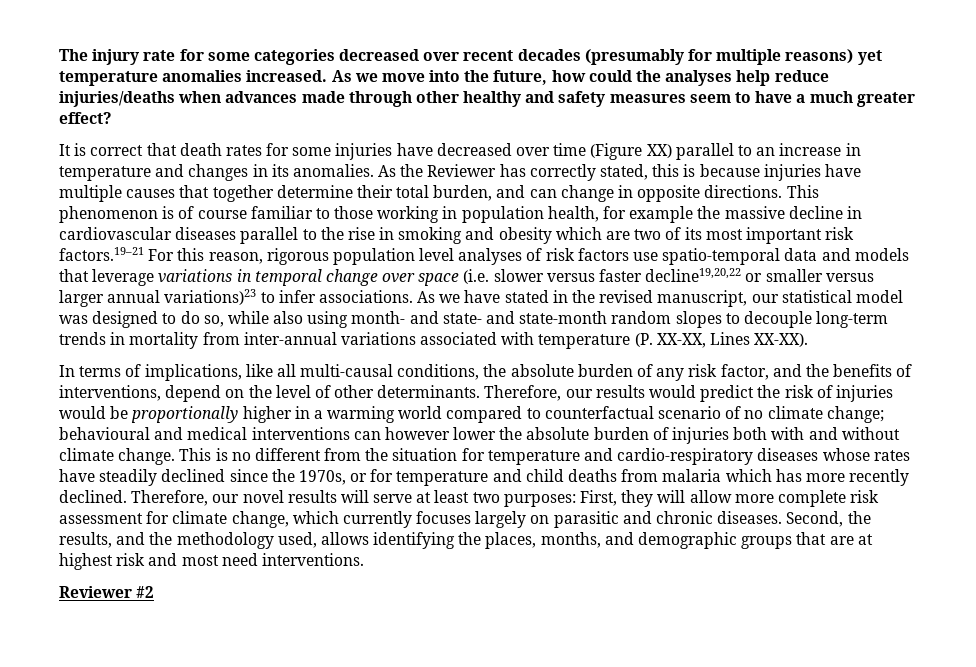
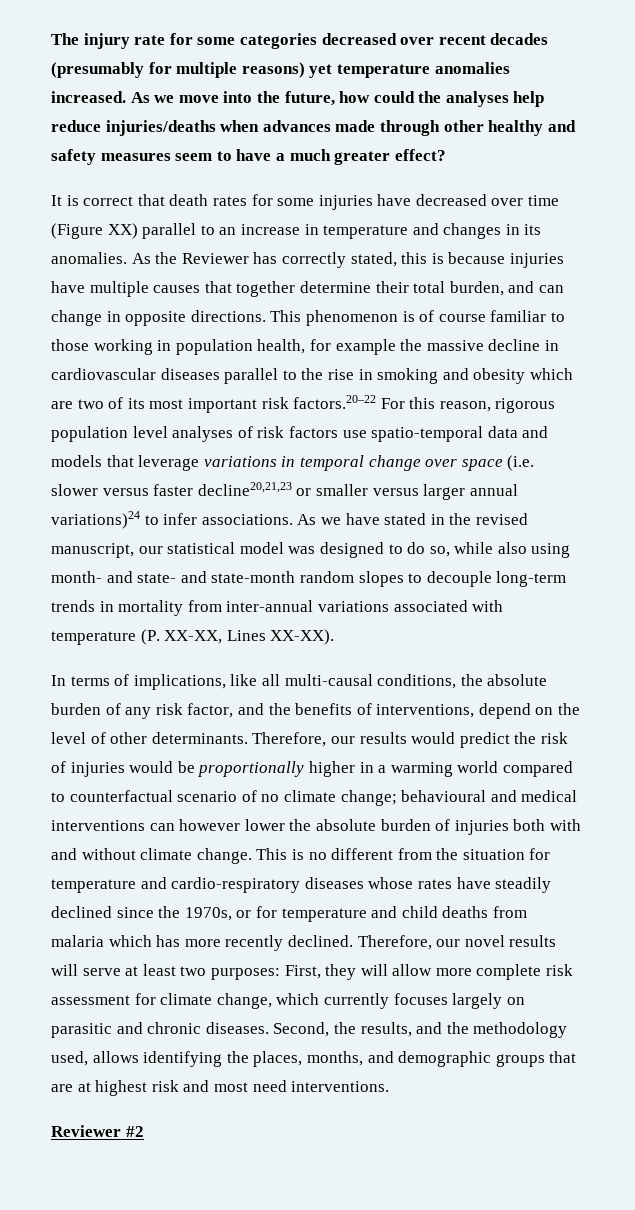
[59,247,144,261] factors.19–21 -> [293,395,377,409] factors.20–22
[645,268,742,282] decline19,20,22 -> [197,482,292,496] decline20,21,23
[164,289,257,305] variations)23 -> [51,511,140,529] variations)24

